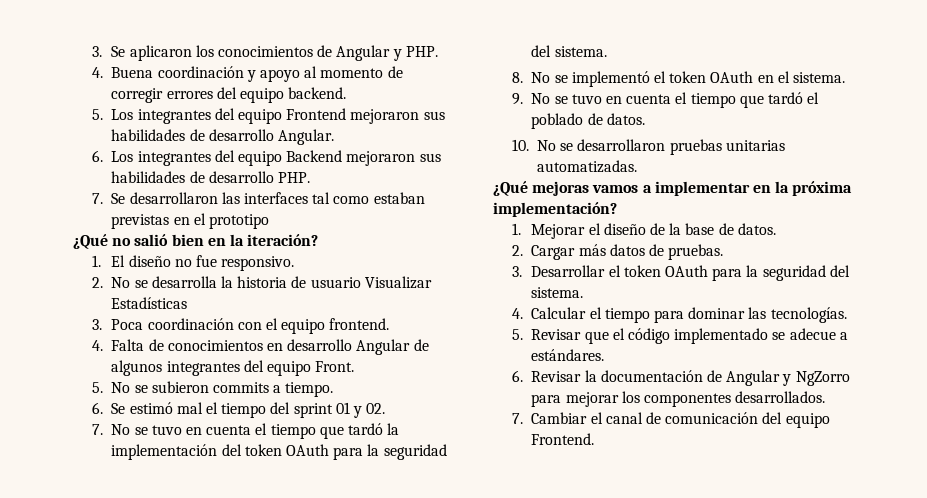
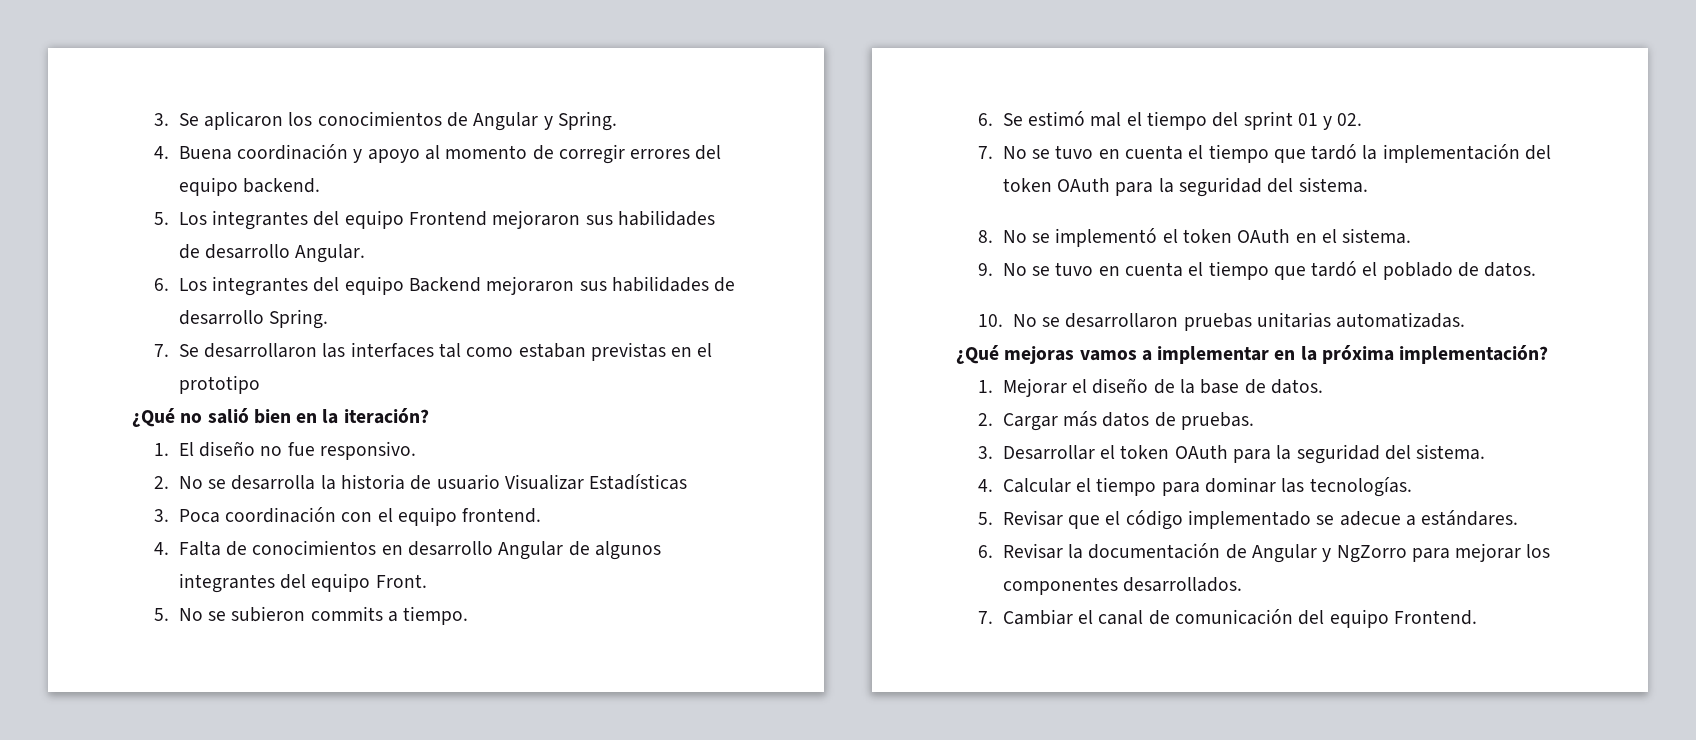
[405,46,438,57] PHP. -> [557,111,617,131] Spring.
[277,172,310,183] PHP. -> [269,309,329,329] Spring.

